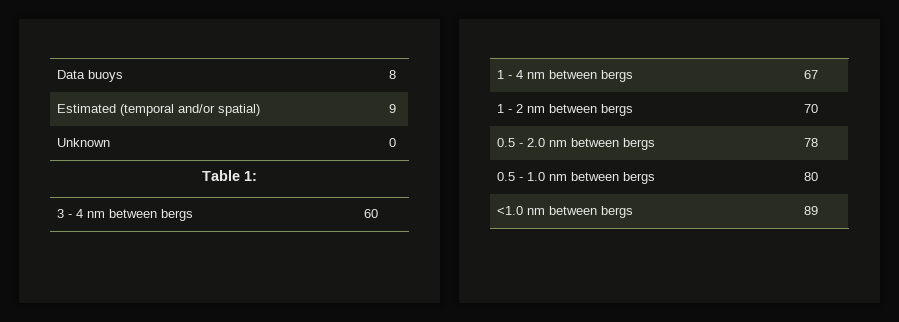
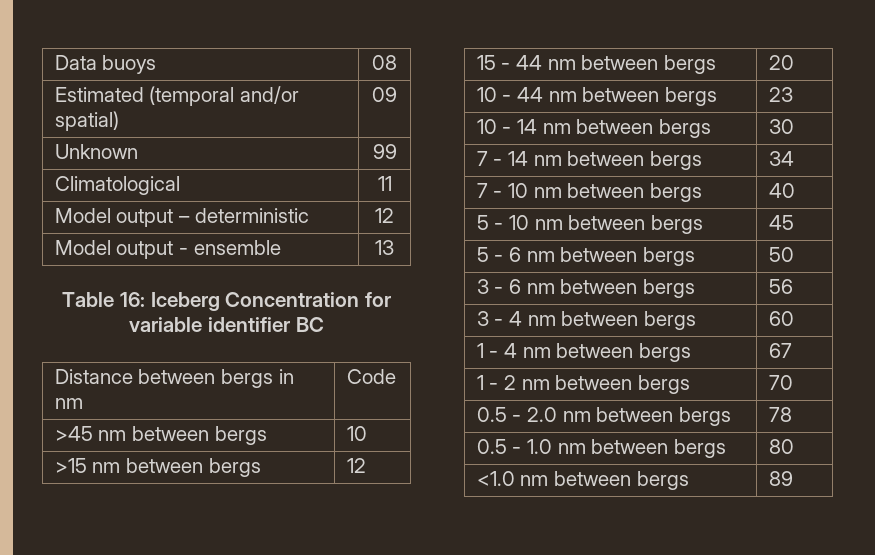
[389,70,396,79] 8 -> [372,55,397,70] 08
[389,104,396,113] 9 -> [372,87,397,102] 09
[389,138,396,147] [202,170,257,181] 0 // Table 1: -> [372,144,397,159] [54,176,180,195] [377,176,392,191] [54,208,309,227] [375,208,394,223] [54,240,281,259] [375,240,394,255] [62,292,391,311] [129,317,324,332] [54,369,294,388] [54,398,83,409] [346,369,396,384] [54,426,267,445] [346,426,367,441] [54,458,261,477] [346,458,366,473] [476,55,716,74] [768,55,794,70] [476,87,717,106] [768,87,793,102] [476,119,711,138] [768,119,794,134] [476,151,702,170] [768,151,794,166] [476,183,702,202] [768,183,795,198] [476,215,703,234] [768,215,794,230] [476,247,695,266] [768,247,794,262] [476,279,695,298] [768,279,793,294] 99 // Climatological | 11 // Model output – deterministic | 12 // Model output - ensemble | 13 // Table 16: Iceberg Concentration for variable identifier BC // Distance between bergs in nm | Code // >45 nm between bergs | 10 // >15 nm between bergs | 12 // 15 - 44 nm between bergs | 20 // 10 - 44 nm between bergs | 23 // 10 - 14 nm between bergs | 30 // 7 - 14 nm between bergs | 34 // 7 - 10 nm between bergs | 40 // 5 - 10 nm between bergs | 45 // 5 - 6 nm between bergs | 50 // 3 - 6 nm between bergs | 56

